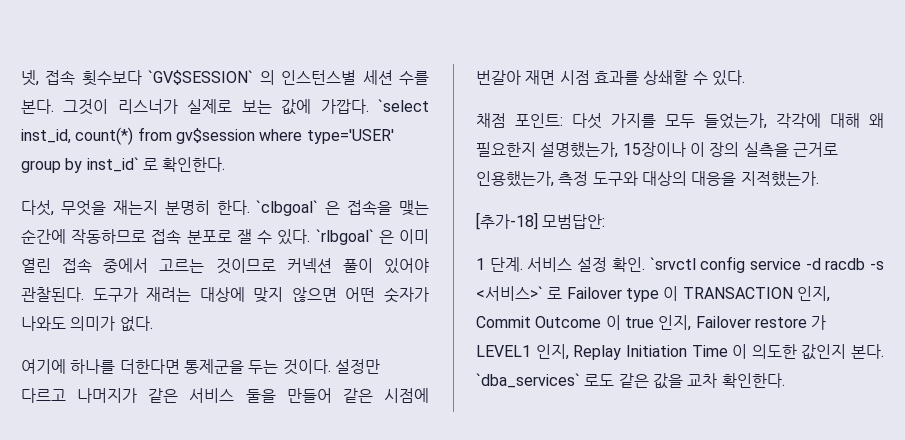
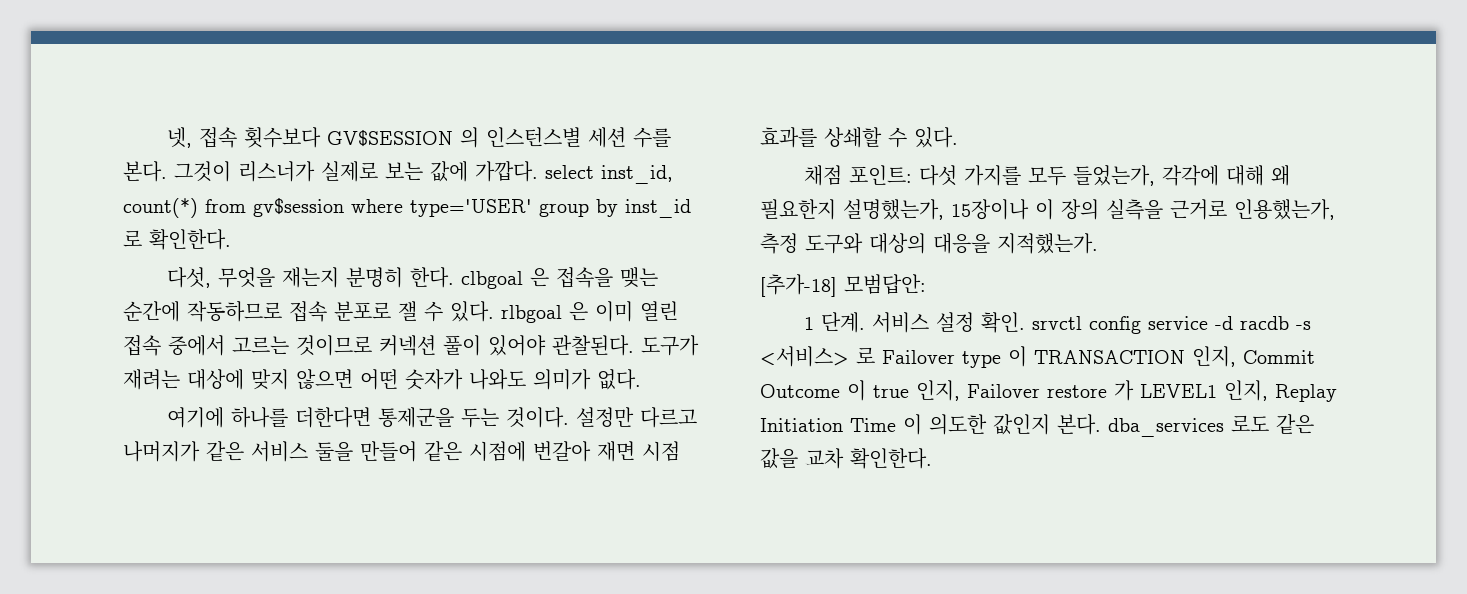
[148,70,254,85] `GV$SESSION` -> [326,130,453,147] GV$SESSION
[378,99,429,112] `select -> [545,165,594,179] select
[86,157,139,172] inst_id` -> [625,199,691,218] inst_id
[256,200,319,216] `clbgoal` -> [460,271,523,289] clbgoal
[315,229,374,245] `rlbgoal` -> [501,305,562,323] rlbgoal
[649,257,696,270] `srvctl -> [1031,316,1082,330] srvctl
[476,286,543,301] <서비스>` -> [760,346,849,367] <서비스>
[476,373,580,388] `dba_services` -> [1108,418,1224,437] dba_services

